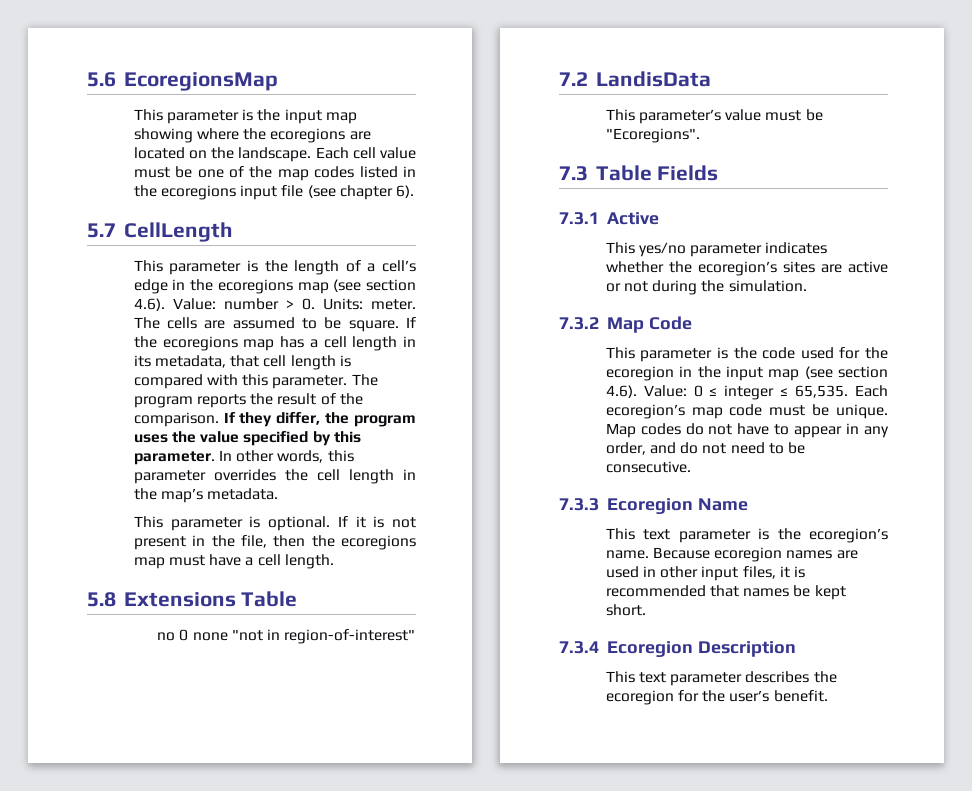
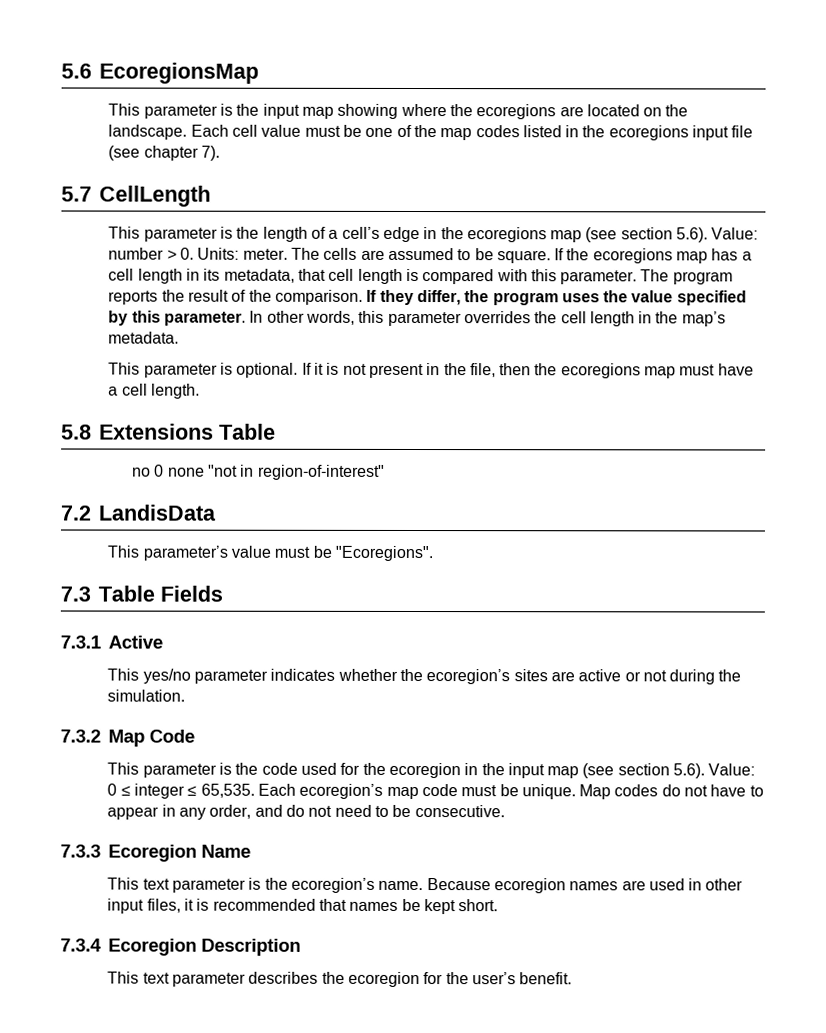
[395,185,414,198] 6). -> [200,145,220,161] 7).
[133,298,165,311] 4.6). -> [676,227,709,243] 5.6).
[605,385,637,398] 4.6). -> [673,763,706,779] 5.6).

